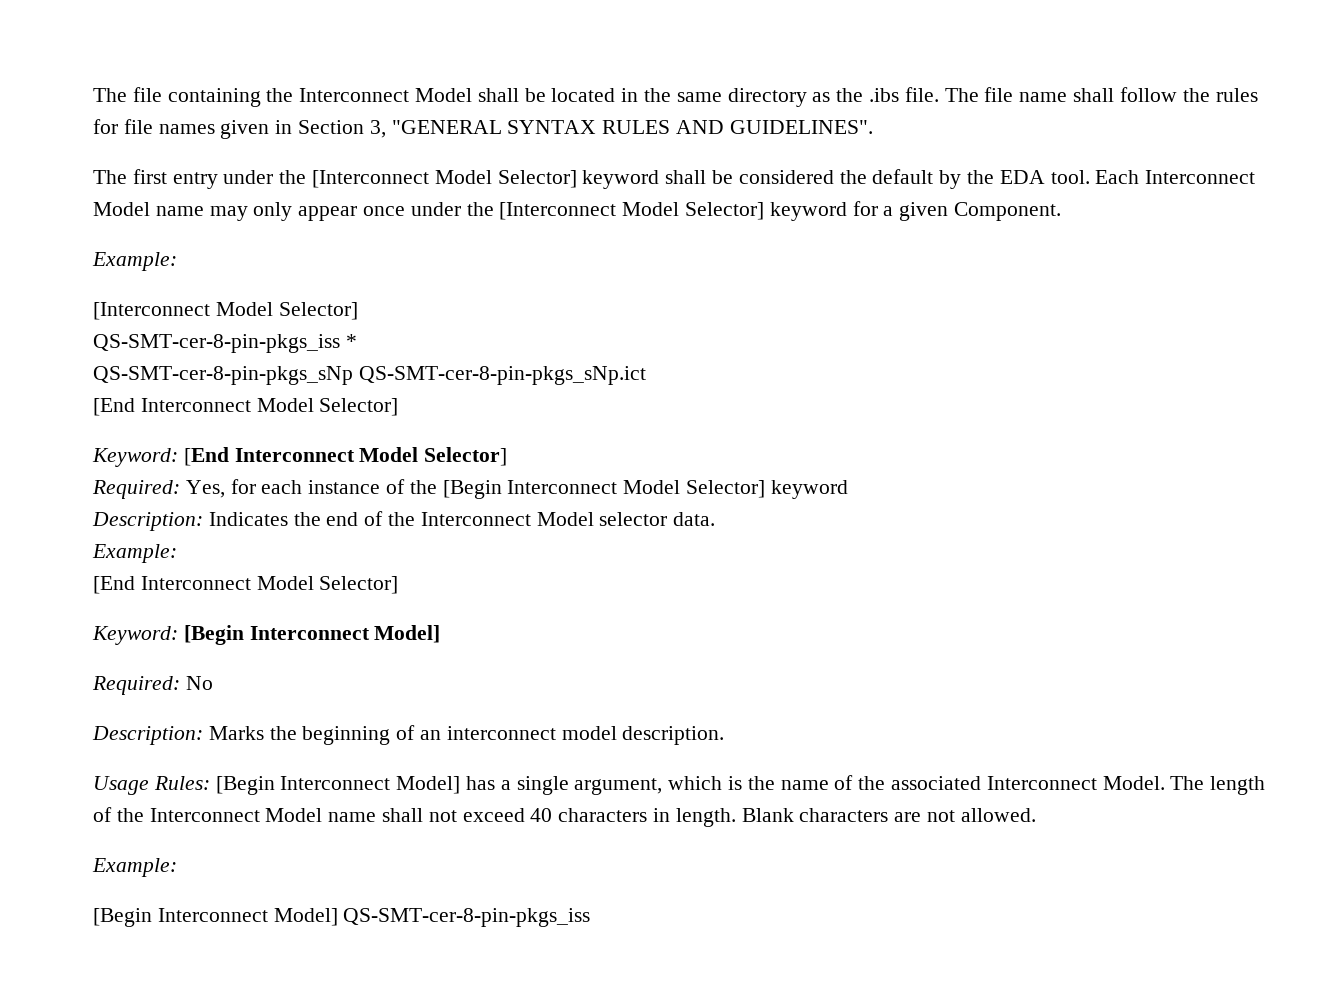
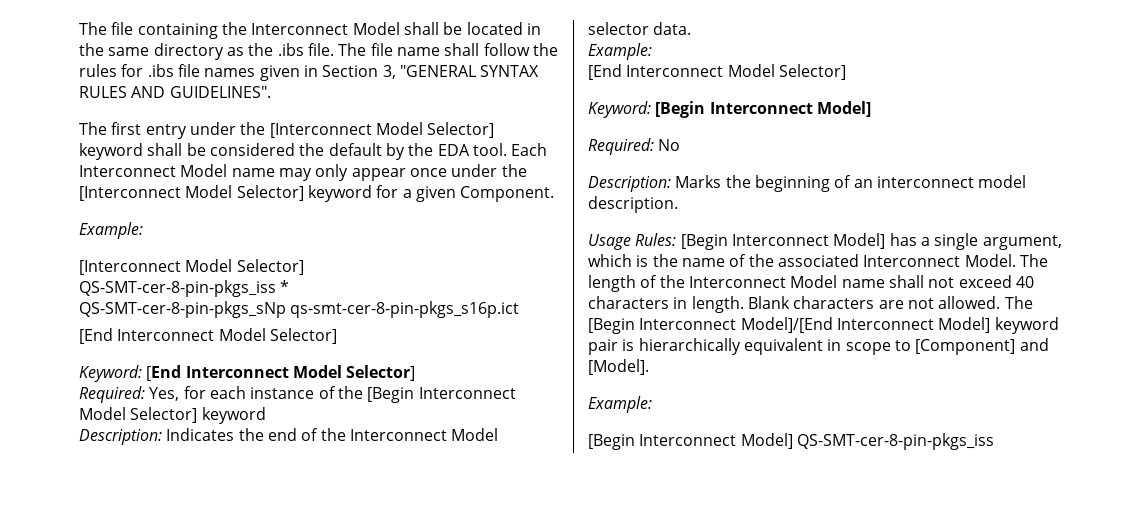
(118, 126) none -> [147,64,174,77] .ibs
[358,366,646,385] QS-SMT-cer-8-pin-pkgs_sNp.ict -> [290,301,520,318] qs-smt-cer-8-pin-pkgs_s16p.ict
(1036, 815) none -> [1004,296,1033,309] [588,317,1059,334] [588,338,1049,355] [588,359,649,375] The [Begin Interconnect Model]/[End Interconnect Model] keyword pair is hierarchically equivalent in scope to [Component] and [Model].

